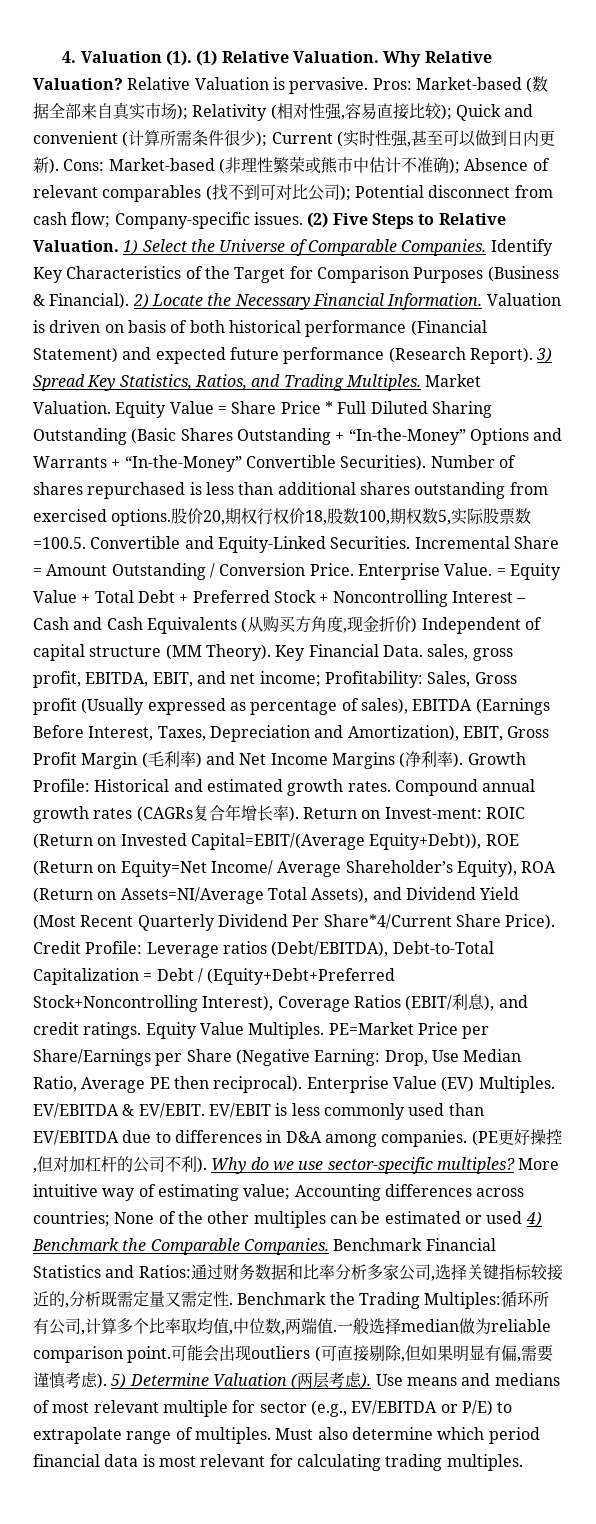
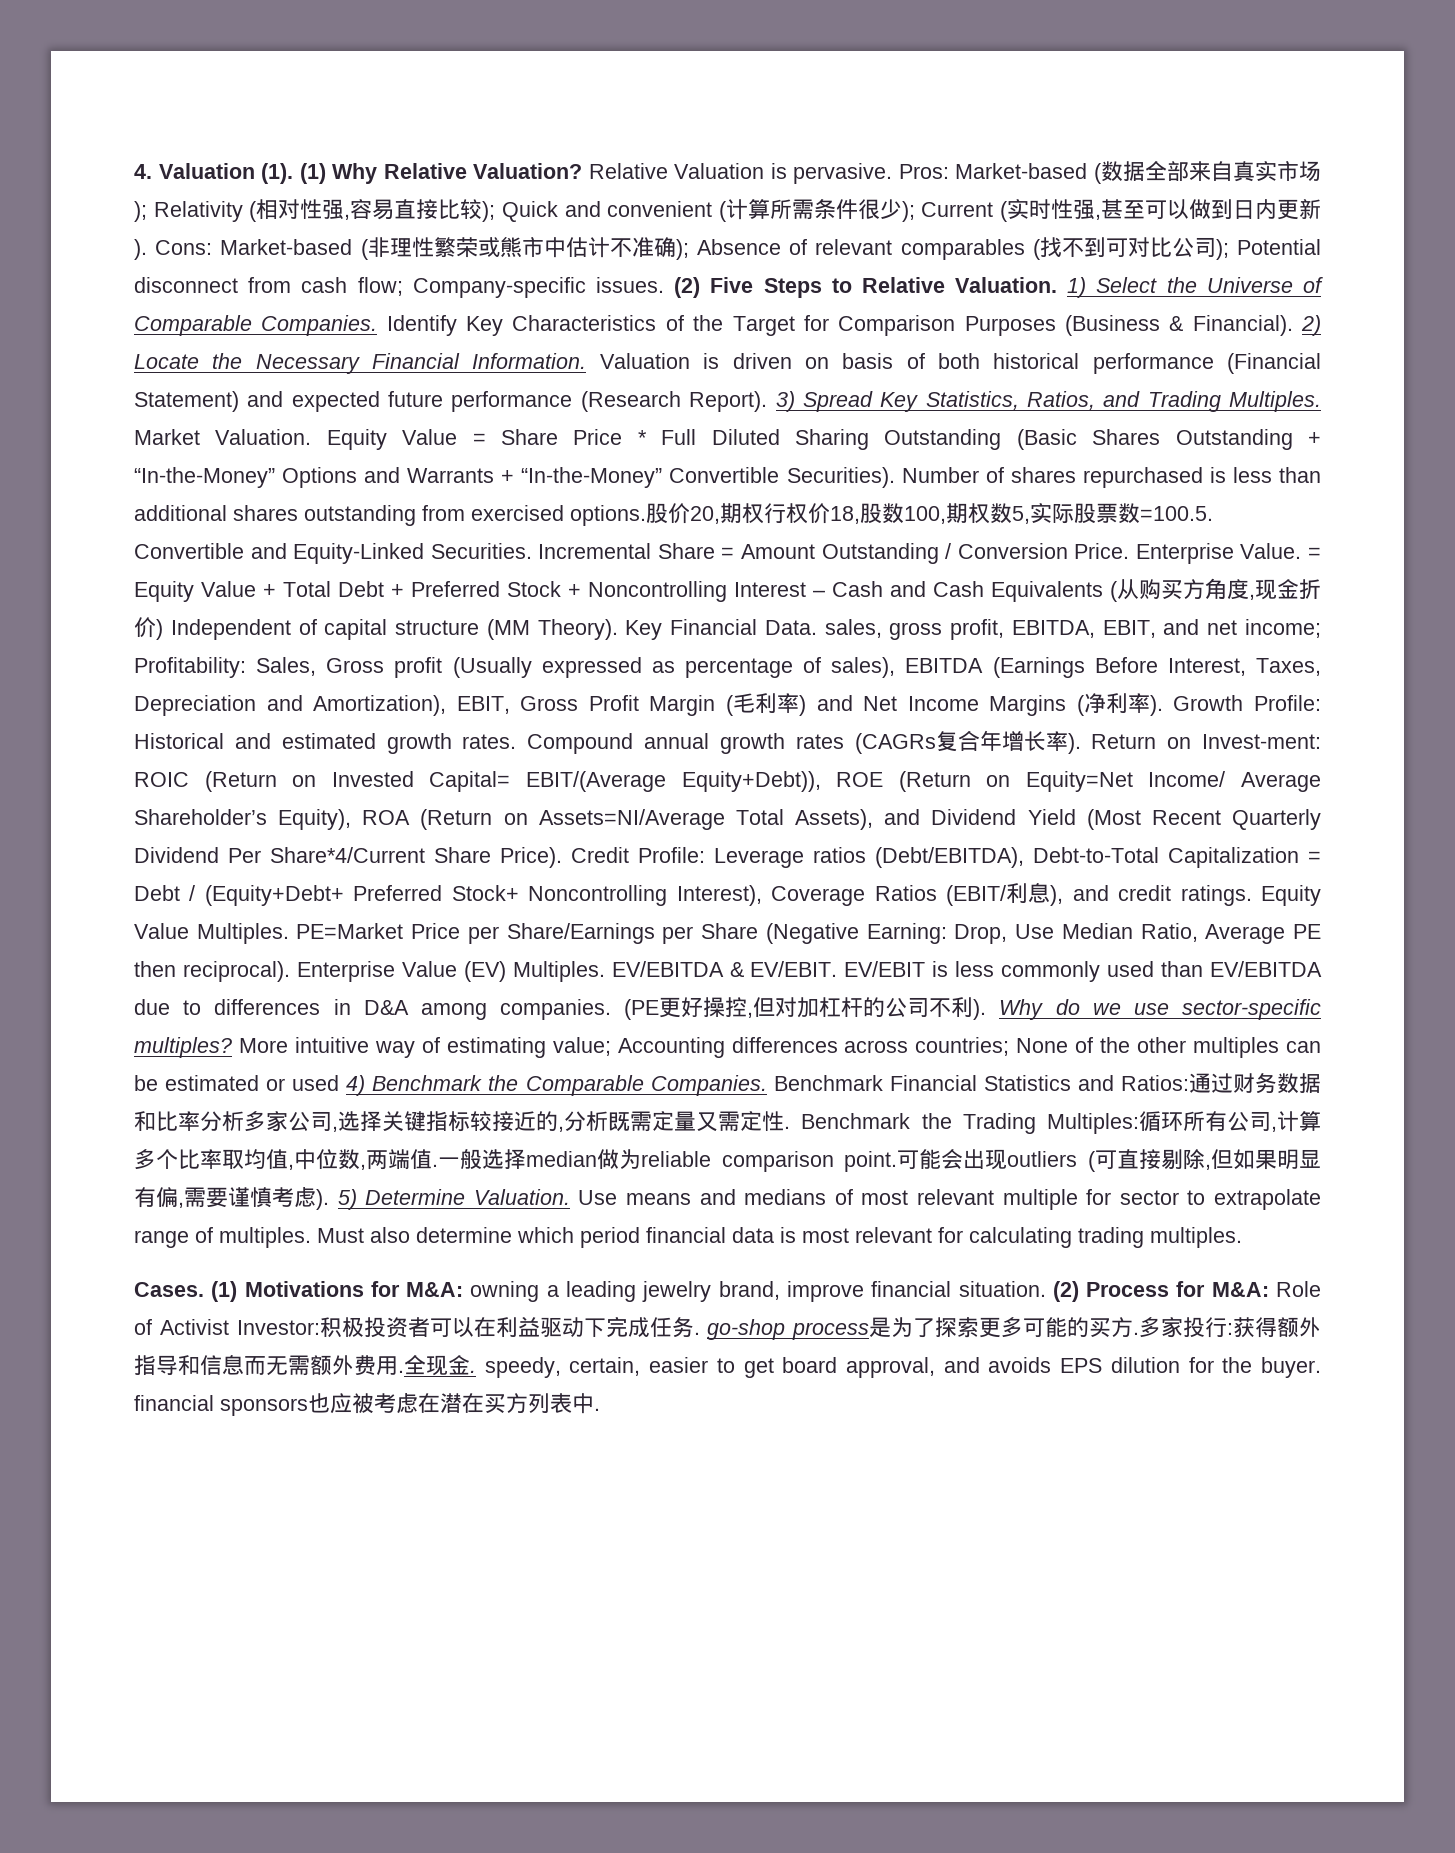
[221,51,379,63] Relative Valuation. -> (326, 173) none
[190,833,365,850] Capital=EBIT/(Average -> [429,771,666,792] Capital= EBIT/(Average
[207,968,396,985] [33,995,198,1012] (Equity+Debt+Preferred Stock+Noncontrolling -> [204,885,668,906] (Equity+Debt+ Preferred Stock+ Noncontrolling
[212,1372,372,1389] Valuation (两层考虑). -> [473,1189,570,1205] Valuation.
[310,1400,493,1417] (e.g., EV/EBITDA or P/E) -> (1179, 1197) none
(523, 1462) none -> [134,1281,1321,1302] [134,1316,1321,1340] [134,1354,1321,1378] [134,1393,600,1416] // Cases. (1) Motivations for M&A: owning a leading jewelry brand, improve financial situation. (2) Process for M&A: Role of Activist Investor:积极投资者可以在利益驱动下完成任务. go-shop process是为了探索更多可能的买方.多家投行:获得额外指导和信息而无需额外费用.全现金. speedy, certain, easier to get board approval, and avoids EPS dilution for the buyer. financial sponsors也应被考虑在潜在买方列表中.

